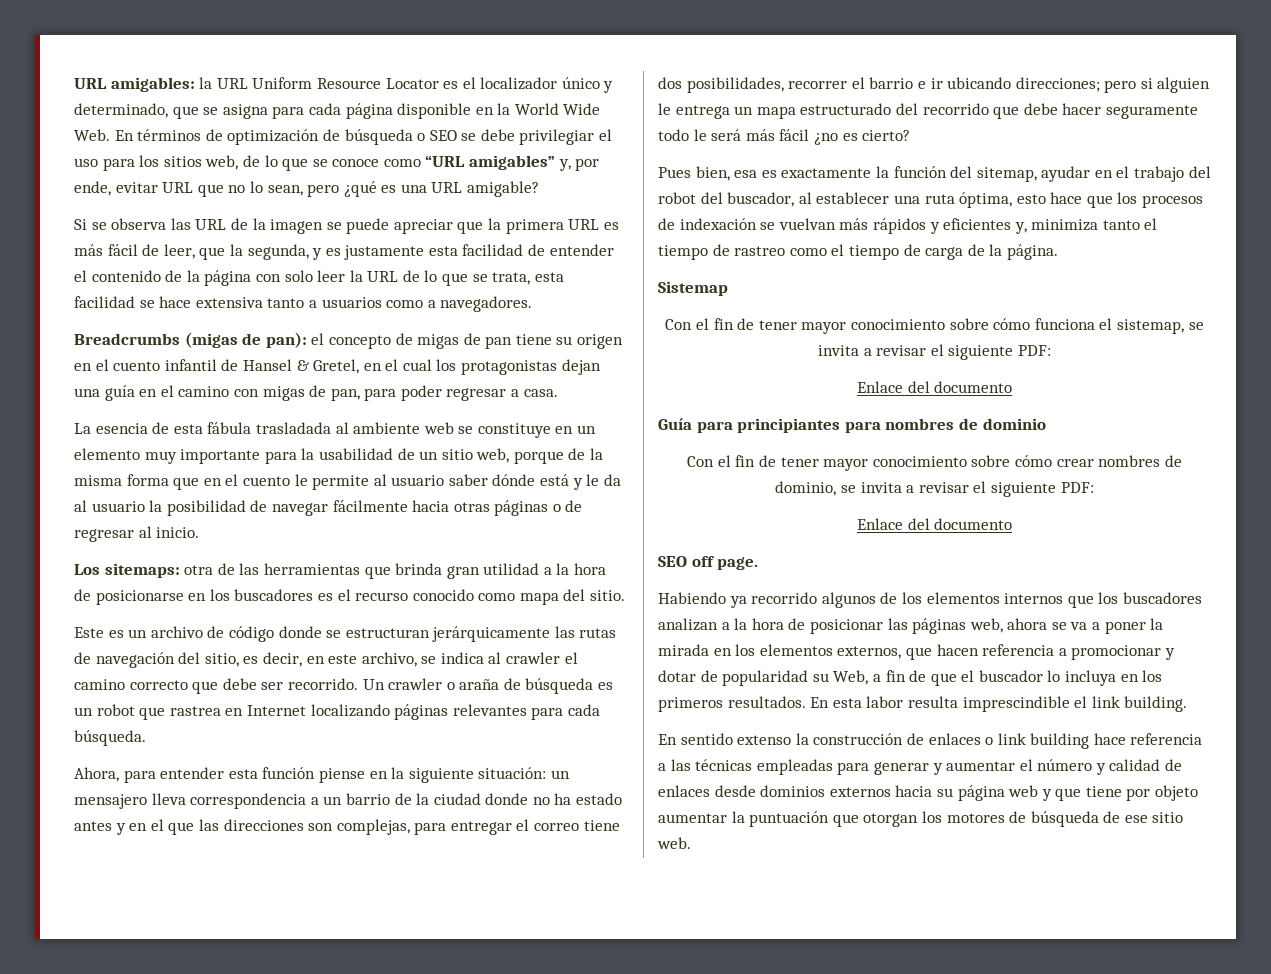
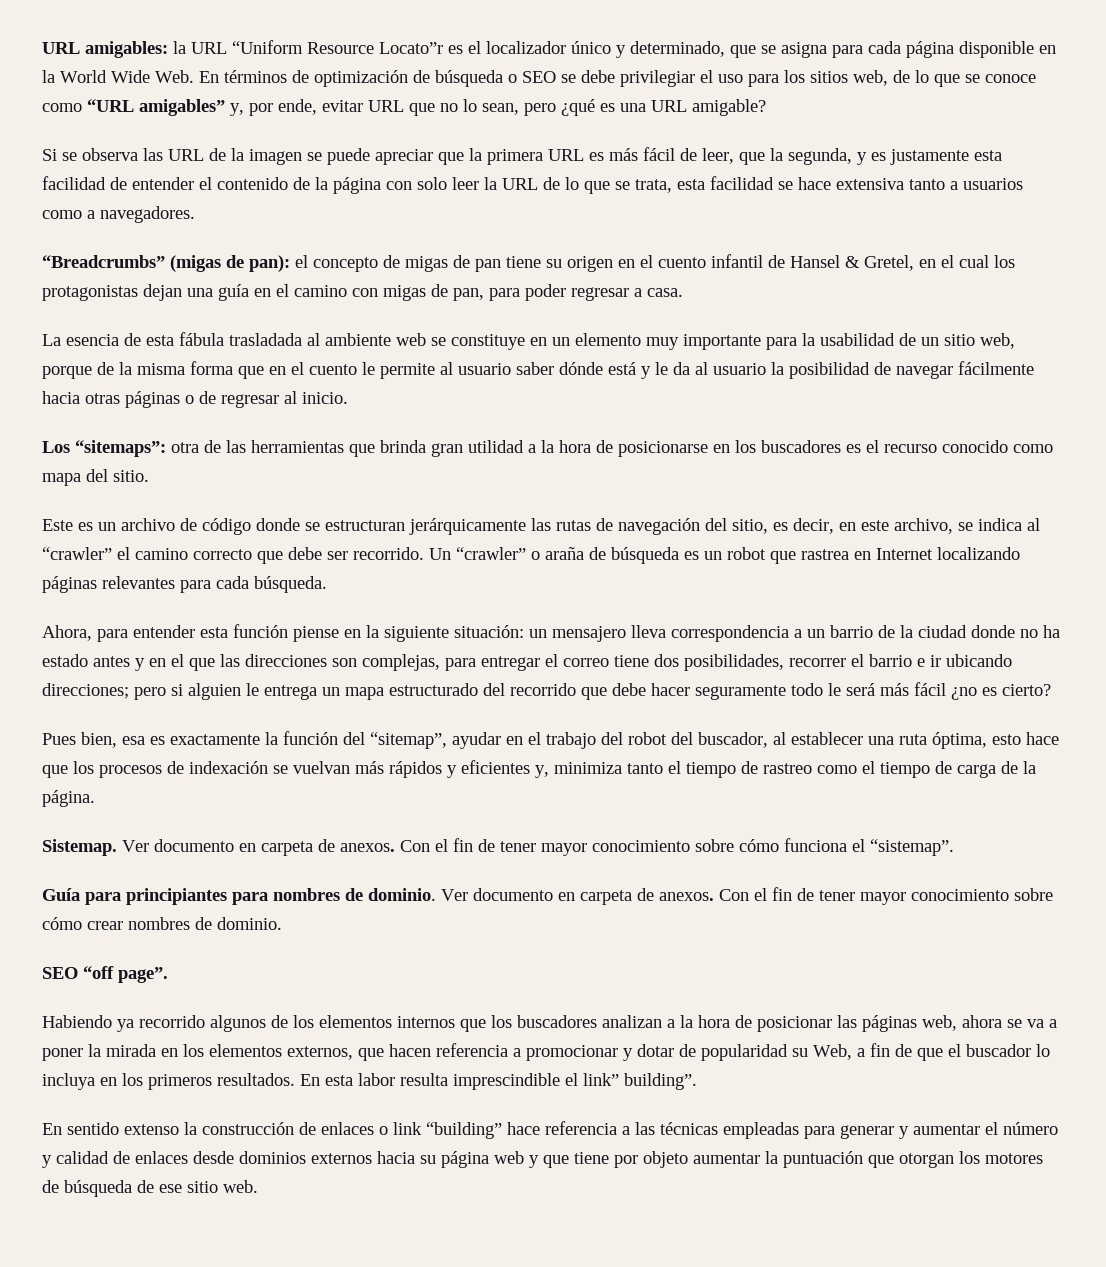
[252,77,439,89] Uniform Resource Locator -> [232,40,443,54] “Uniform Resource Locato”r
[74,333,180,345] Breadcrumbs -> [42,255,165,268] “Breadcrumbs”
[104,563,180,578] sitemaps: -> [75,440,166,457] “sitemaps”:
[506,652,561,664] crawler -> [42,547,112,560] “crawler”
[388,678,443,690] crawler -> [456,547,526,560] “crawler”
[976,167,1037,182] sitemap, -> [370,732,447,749] “sitemap”,
[658,281,728,296] Sistemap // -> [42,839,395,856] Sistemap. Ver documento en carpeta de anexos.
[1116,319,1204,334] [818,344,1051,360] [856,381,1013,393] sistemap, se invita a revisar el siguiente PDF: // Enlace del documento -> [870,839,954,856] “sistemap”.
[982,418,1046,430] dominio // -> [368,888,714,905] dominio. Ver documento en carpeta de anexos.
[775,481,1094,497] [856,518,1013,530] [658,556,759,570] dominio, se invita a revisar el siguiente PDF: // Enlace del documento // SEO off page. -> [217,917,282,930] [42,966,168,983] dominio. // SEO “off page”.
[1091,696,1188,712] link building. -> [583,1073,697,1090] link” building”.
[1030,733,1090,749] building -> [426,1122,502,1139] “building”

